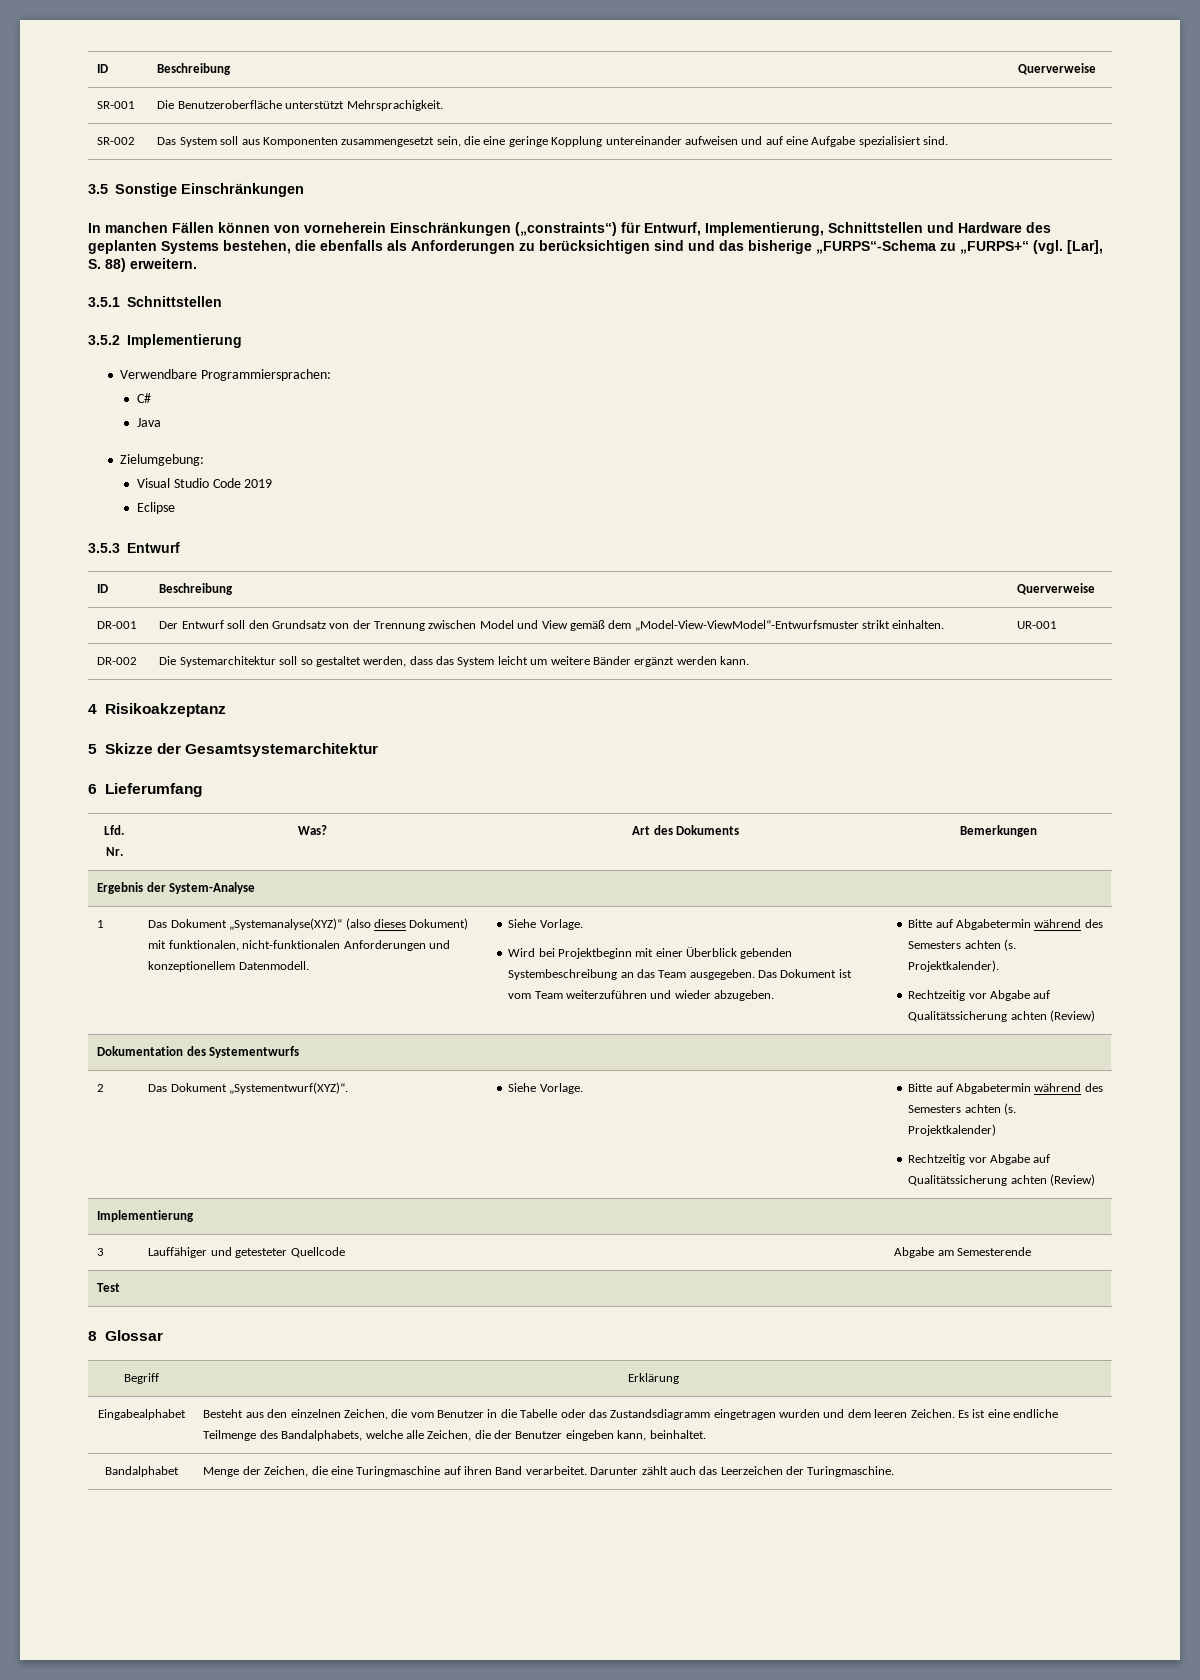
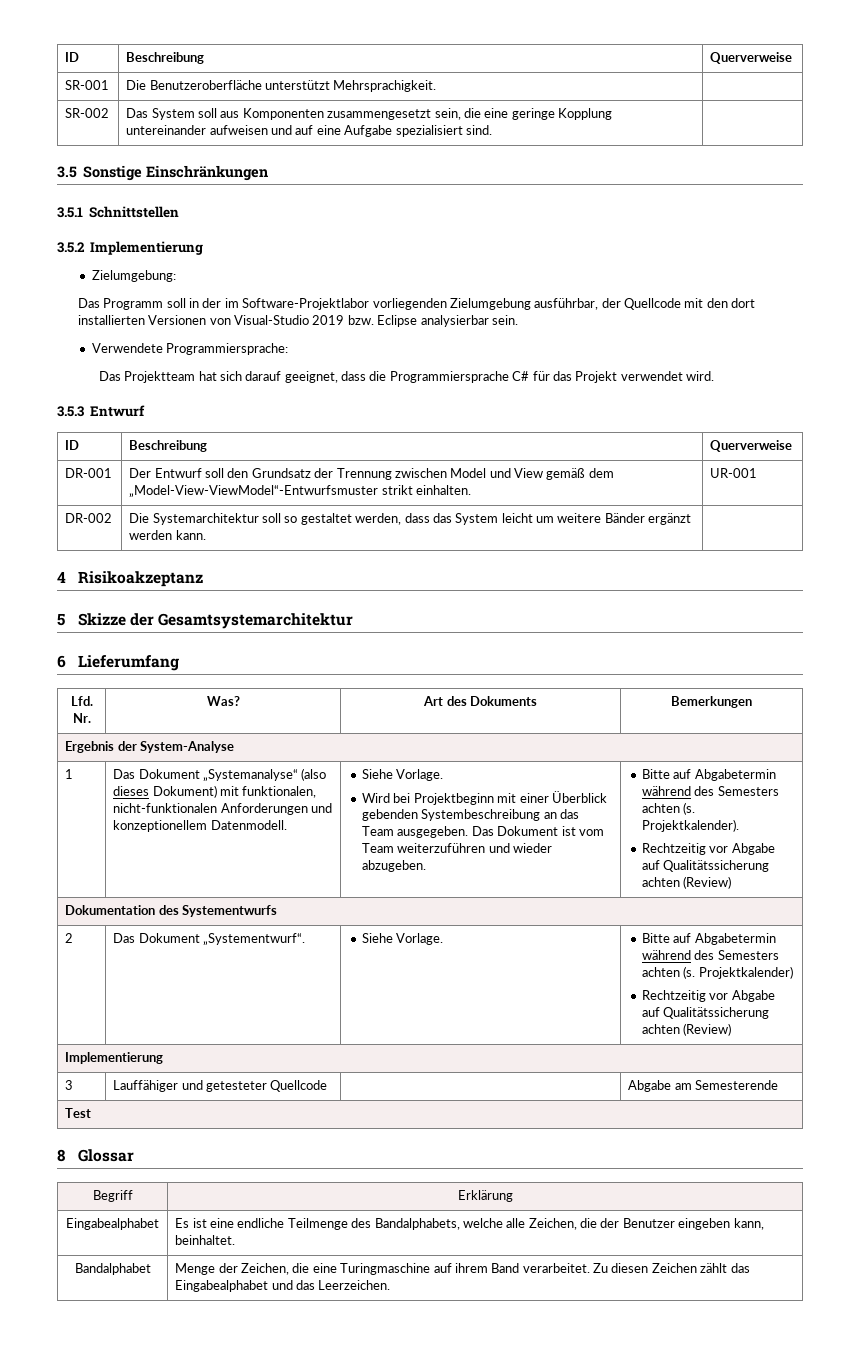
[88,222,1051,236] [88,240,1103,254] [88,258,197,272] [88,296,222,307] [88,334,242,348] [120,369,331,381] [137,393,152,403] [137,418,162,427] [120,454,205,466] [137,478,273,488] [137,502,176,514] In manchen Fällen können von vorneherein Einschränkungen („constraints“) für Entwurf, Implementierung, Schnittstellen und Hardware des geplanten Systems bestehen, die ebenfalls als Anforderungen zu berücksichtigen sind und das bisherige „FURPS“-Schema zu „FURPS+“ (vgl. [Lar], S. 88) erweitern. // 3.5.1 Schnittstellen // 3.5.2 Implementierung // Verwendbare Programmiersprachen: // C# // Java // Zielumgebung: // Visual Studio Code 2019 // Eclipse -> [57,206,180,218] [57,241,204,255] [91,270,176,282] [77,298,756,310] [77,315,518,327] [91,343,289,355] [98,371,715,383] 3.5.1 Schnittstellen // 3.5.2 Implementierung // Zielumgebung: // Das Programm soll in der im Software-Projektlabor vorliegenden Zielumgebung ausführbar, der Quellcode mit den dort installierten Versionen von Visual-Studio 2019 bzw. Eclipse analysierbar sein. // Verwendete Programmiersprache: // Das Projektteam hat sich darauf geeignet, dass die Programmiersprache C# für das Projekt verwendet wird.
[329,623,350,629] von -> (311, 473) none
[229,918,343,930] „Systemanalyse(XYZ)“ -> [203,769,299,782] „Systemanalyse“
[229,1082,349,1094] „Systementwurf(XYZ)“. -> [203,933,306,946] „Systementwurf“.
[203,1409,955,1420] Besteht aus den einzelnen Zeichen, die vom Benutzer in die Tabelle oder das Zustandsdiagramm eingetragen wurden und dem leeren Zeichen. -> (159, 1224) none
[463,1466,492,1475] ihren -> [454,1263,488,1273] ihrem
[590,1466,895,1477] Darunter zählt auch das Leerzeichen der Turingmaschine. -> [593,1263,750,1273] [175,1280,391,1292] Zu diesen Zeichen zählt das Eingabealphabet und das Leerzeichen.

